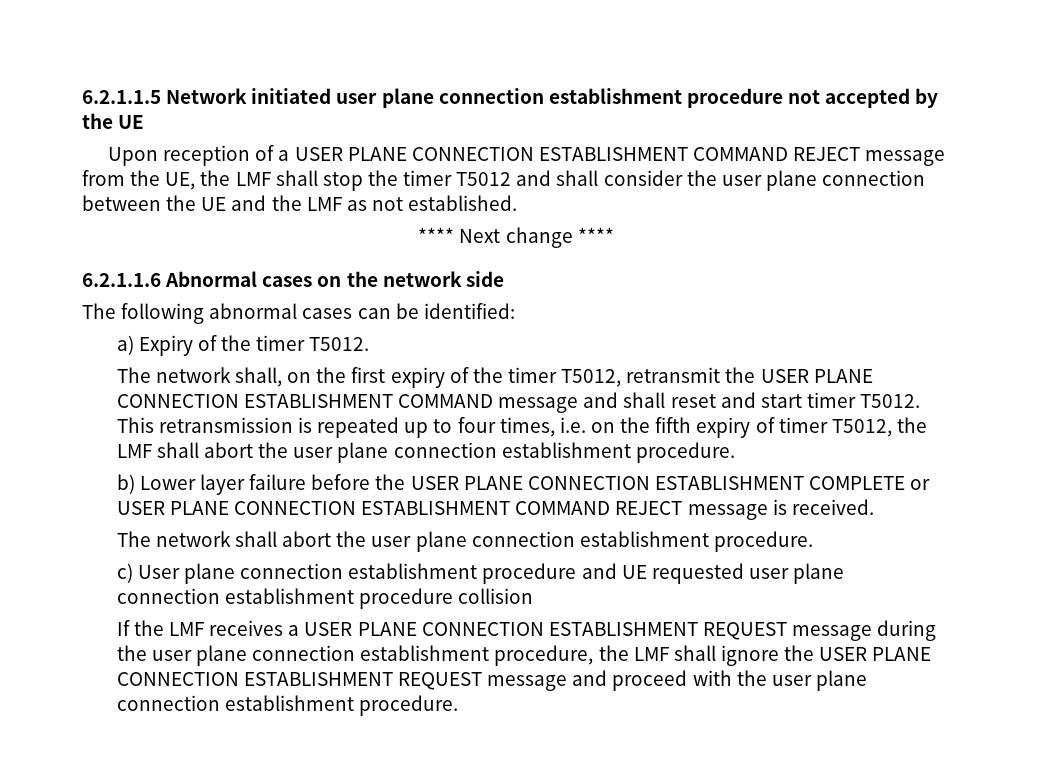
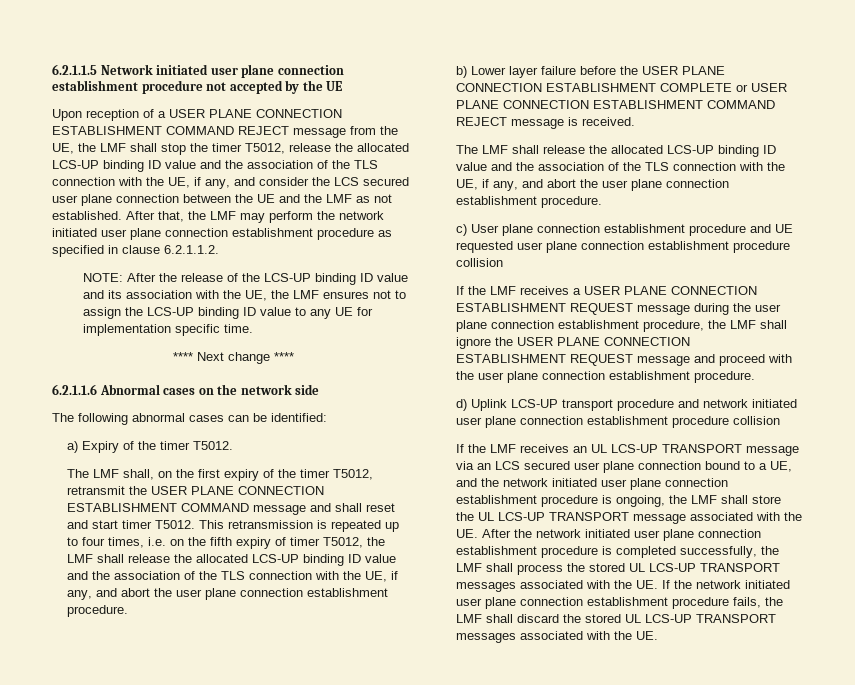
[456,170,717,186] T5012 and shall consider the -> [245,143,409,154] [52,160,378,172] [52,177,409,189] T5012, release the allocated LCS-UP binding ID value and the association of the TLS connection with the UE, if any, and consider the LCS secured
(518, 203) none -> [126,211,384,223] [52,228,392,240] [52,245,219,257] [82,273,408,285] [82,290,406,301] [82,307,373,319] [82,324,253,336] After that, the LMF may perform the network initiated user plane connection establishment procedure as specified in clause 6.2.1.1.2. // NOTE: After the release of the LCS-UP binding ID value and its association with the UE, the LMF ensures not to assign the LCS-UP binding ID value to any UE for implementation specific time.
[155,367,231,383] network -> [93,469,120,478] LMF
(199, 450) none -> [128,554,397,566] [67,571,399,582] [67,588,118,600] release the allocated LCS-UP binding ID value and the association of the TLS connection with the UE, if any, and
[155,531,278,547] network shall -> [482,145,777,157] [456,162,786,171] [456,179,544,191] LMF shall release the allocated LCS-UP binding ID value and the association of the TLS connection with the UE, if any, and
(459, 705) none -> [456,399,798,411] [456,416,781,428] [456,444,800,456] [456,461,793,473] [456,478,729,490] [456,495,782,507] [456,512,803,524] [456,529,762,541] [456,546,780,558] [456,563,781,575] [456,580,791,592] [456,597,784,609] [456,614,777,623] [456,631,659,643] // d) Uplink LCS-UP transport procedure and network initiated user plane connection establishment procedure collision // If the LMF receives an UL LCS-UP TRANSPORT message via an LCS secured user plane connection bound to a UE, and the network initiated user plane connection establishment procedure is ongoing, the LMF shall store the UL LCS-UP TRANSPORT message associated with the UE. After the network initiated user plane connection establishment procedure is completed successfully, the LMF shall process the stored UL LCS-UP TRANSPORT messages associated with the UE. If the network initiated user plane connection establishment procedure fails, the LMF shall discard the stored UL LCS-UP TRANSPORT messages associated with the UE.

